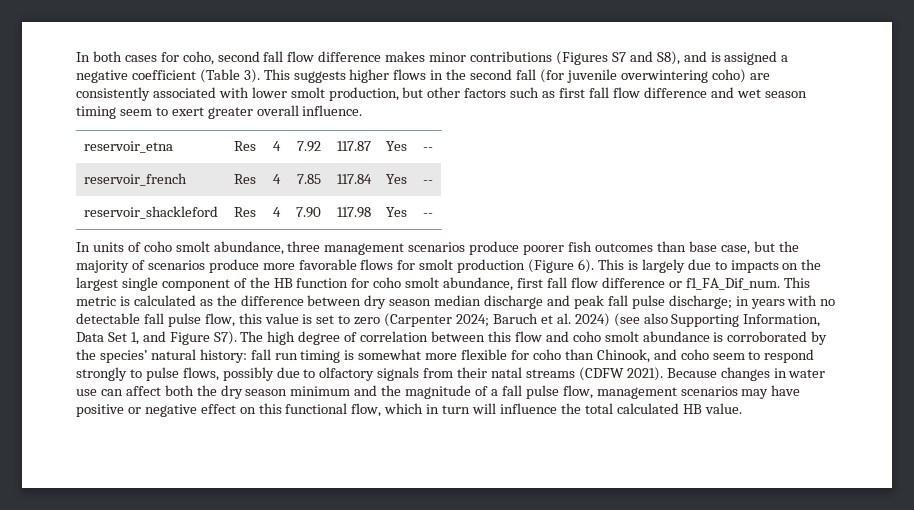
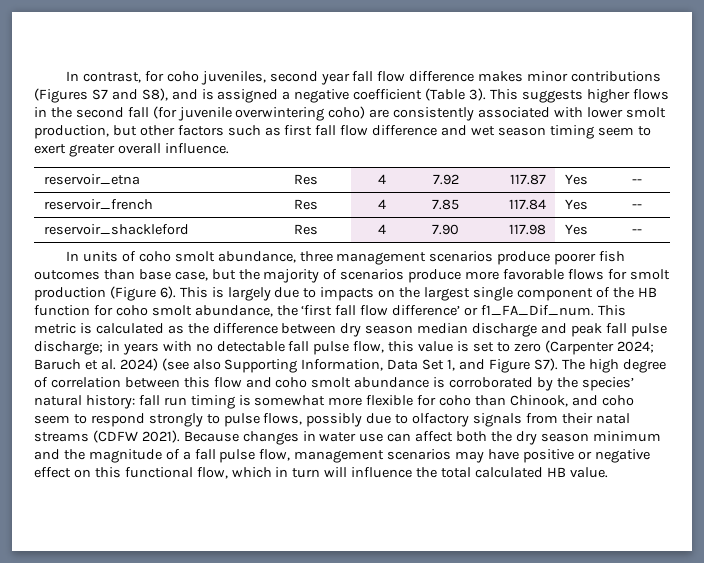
[76,51,260,65] In both cases for coho, second -> [66,71,350,85] In contrast, for coho juveniles, second year
[517,277,665,288] first fall flow difference -> [276,305,461,316] the ‘first fall flow difference’

